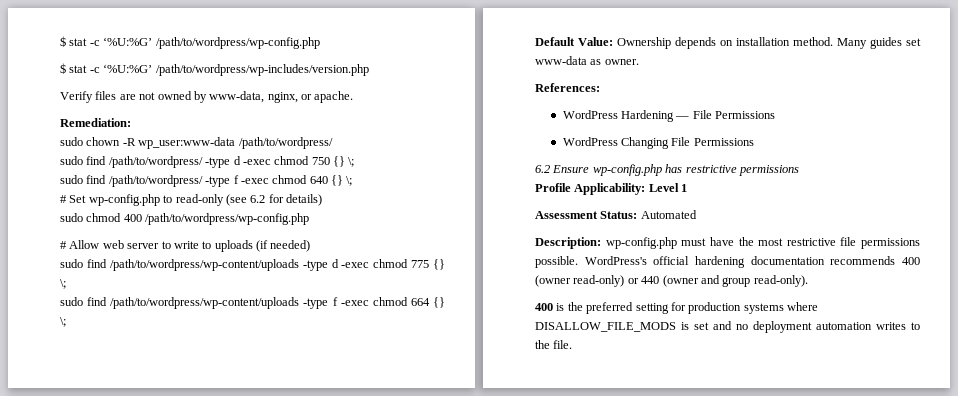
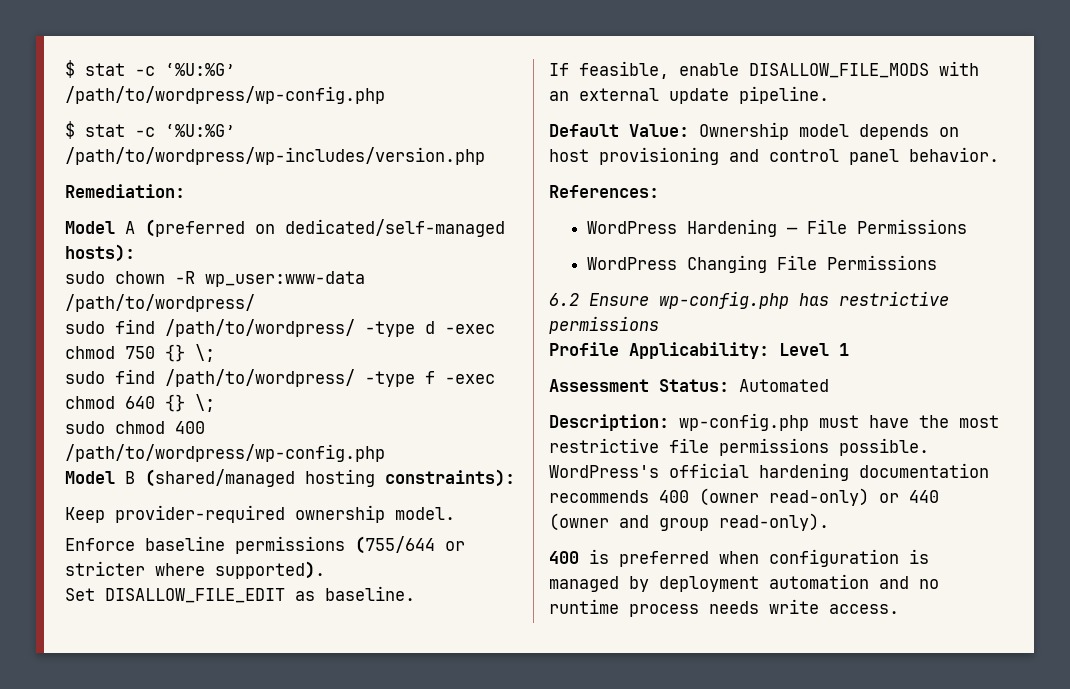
[60,91,354,103] [60,118,131,127] Verify files are not owned by www-data, nginx, or apache. // Remediation: -> [65,184,185,198] [65,219,505,237] [65,244,135,262] Remediation: // Model A (preferred on dedicated/self-managed hosts):
[60,194,322,206] [60,213,310,225] [60,240,311,252] [60,259,445,271] [60,279,66,289] [60,297,445,309] [60,317,66,327] # Set wp-config.php to read-only (see 6.2 for details) // sudo chmod 400 /path/to/wordpress/wp-config.php // # Allow web server to write to uploads (if needed) // sudo find /path/to/wordpress/wp-content/uploads -type d -exec chmod 775 {} \; // sudo find /path/to/wordpress/wp-content/uploads -type f -exec chmod 664 {} \; -> [65,421,205,434] [65,444,385,462] [65,469,515,487] [65,505,455,523] [65,536,465,554] [65,561,325,579] [65,586,415,603] [549,61,979,79] [549,86,829,104] sudo chmod 400 /path/to/wordpress/wp-config.php // Model B (shared/managed hosting constraints): // Keep provider-required ownership model. // Enforce baseline permissions (755/644 or stricter where supported). // Set DISALLOW_FILE_EDIT as baseline. // If feasible, enable DISALLOW_FILE_MODS with an external update pipeline.
(671, 43) none -> [799,124,849,137] model
[736,37,921,49] [535,56,639,65] installation method. Many guides set www-data as owner. -> [549,147,999,165] host provisioning and control panel behavior.
[567,302,818,314] [535,321,920,333] [535,340,573,349] the preferred setting for production systems where DISALLOW_FILE_MODS is set and no deployment automation writes to the file. -> [619,549,929,567] [549,574,939,592] [549,599,899,617] preferred when configuration is managed by deployment automation and no runtime process needs write access.

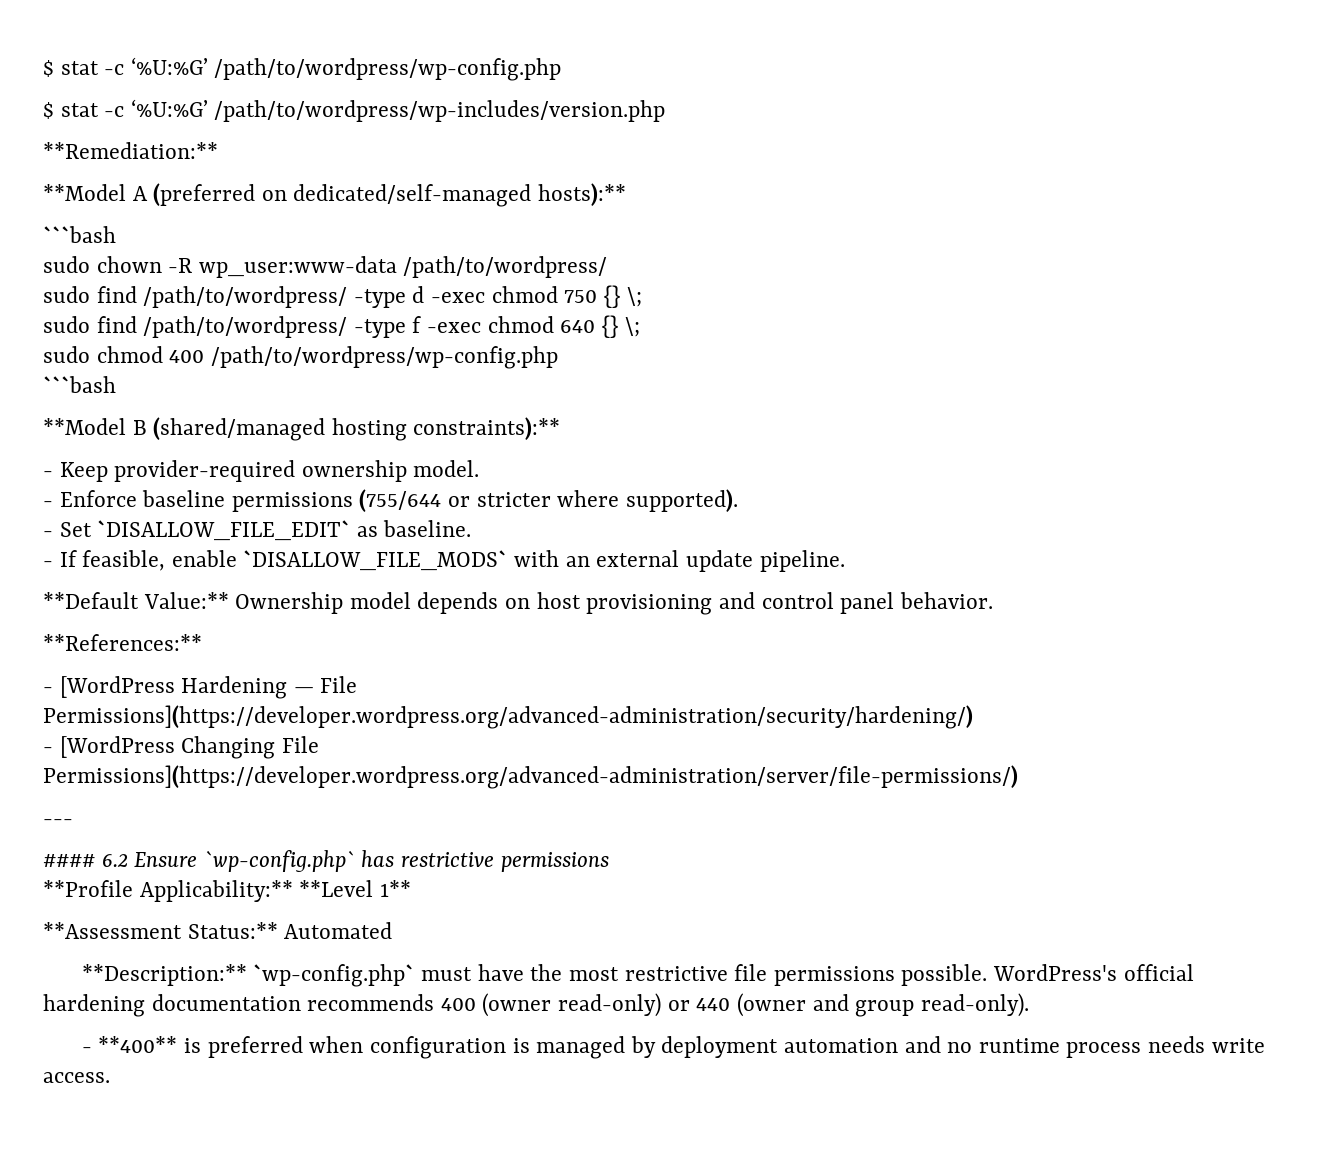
[65,184,185,198] [65,221,115,234] Remediation: // Model -> [43,142,218,159] [43,184,126,201] **Remediation:** // **Model
[65,244,135,262] hosts): -> [538,183,627,206] [43,226,116,243] hosts):** // ```bash
[65,471,115,484] Model -> [43,376,116,393] [43,418,126,435] ```bash // **Model
[385,469,515,487] constraints): // -> [413,417,561,440] [43,471,53,477] constraints):** // -
(455, 513) none -> [43,501,53,507] -
[65,588,285,603] Set DISALLOW_FILE_EDIT -> [43,520,351,541] - Set `DISALLOW_FILE_EDIT`
(415, 593) none -> [43,561,53,567] -
[749,63,929,78] DISALLOW_FILE_MODS -> [243,550,508,571] `DISALLOW_FILE_MODS`
[549,124,689,137] Default Value: -> [43,592,229,609] **Default Value:**
[549,185,659,198] [586,219,967,237] [586,255,937,273] References: // WordPress Hardening — File Permissions // WordPress Changing File Permissions // -> [43,634,202,651] [43,676,358,699] [43,705,973,729] [43,736,319,759] [43,765,1018,789] [43,819,73,825] [43,854,95,867] **References:** // - [WordPress Hardening — File Permissions](https://developer.wordpress.org/advanced-administration/security/hardening/) // - [WordPress Changing File Permissions](https://developer.wordpress.org/advanced-administration/server/file-permissions/) // --- // ####
[659,291,789,309] wp-config.php -> [203,850,355,872] `wp-config.php`
[549,342,849,359] [549,379,729,392] Profile Applicability: Level 1 // Assessment Status: -> [43,880,411,902] [43,922,278,939] **Profile Applicability:** **Level 1** // **Assessment Status:**
[549,413,809,431] Description: wp-config.php -> [81,964,415,987] **Description:** `wp-config.php`
[549,551,579,564] 400 -> [81,1036,178,1053] - **400**

